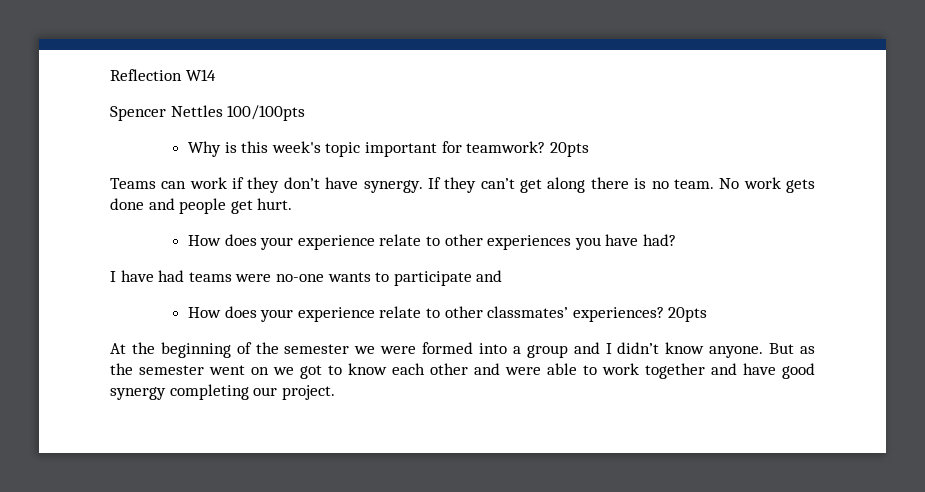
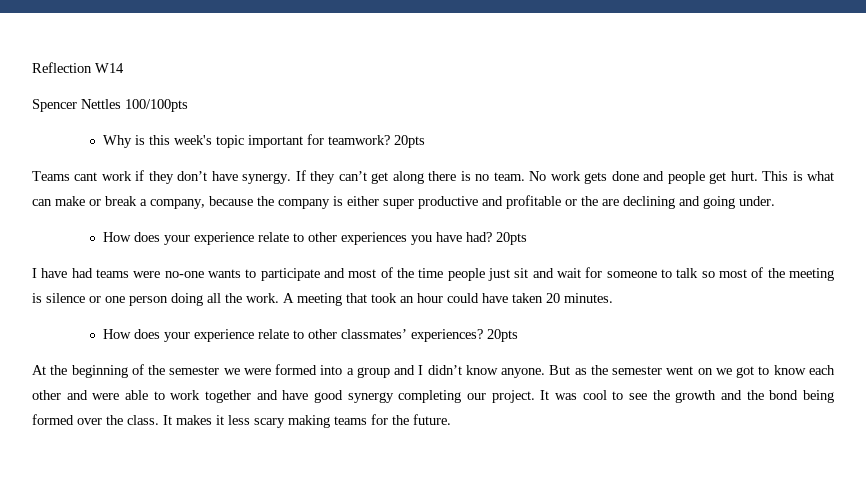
[161,181,187,189] can -> [74,172,98,181] cant
(293, 204) none -> [762,171,835,181] [32,195,775,209] This is what can make or break a company, because the company is either super productive and profitable or the are declining and going under.
(676, 240) none -> [495,232,527,245] 20pts
(503, 276) none -> [348,267,835,281] [32,293,613,306] most of the time people just sit and wait for someone to talk so most of the meeting is silence or one person doing all the work. A meeting that took an hour could have taken 20 minutes.
(335, 392) none -> [540,390,834,403] [32,414,451,428] It was cool to see the growth and the bond being formed over the class. It makes it less scary making teams for the future.

